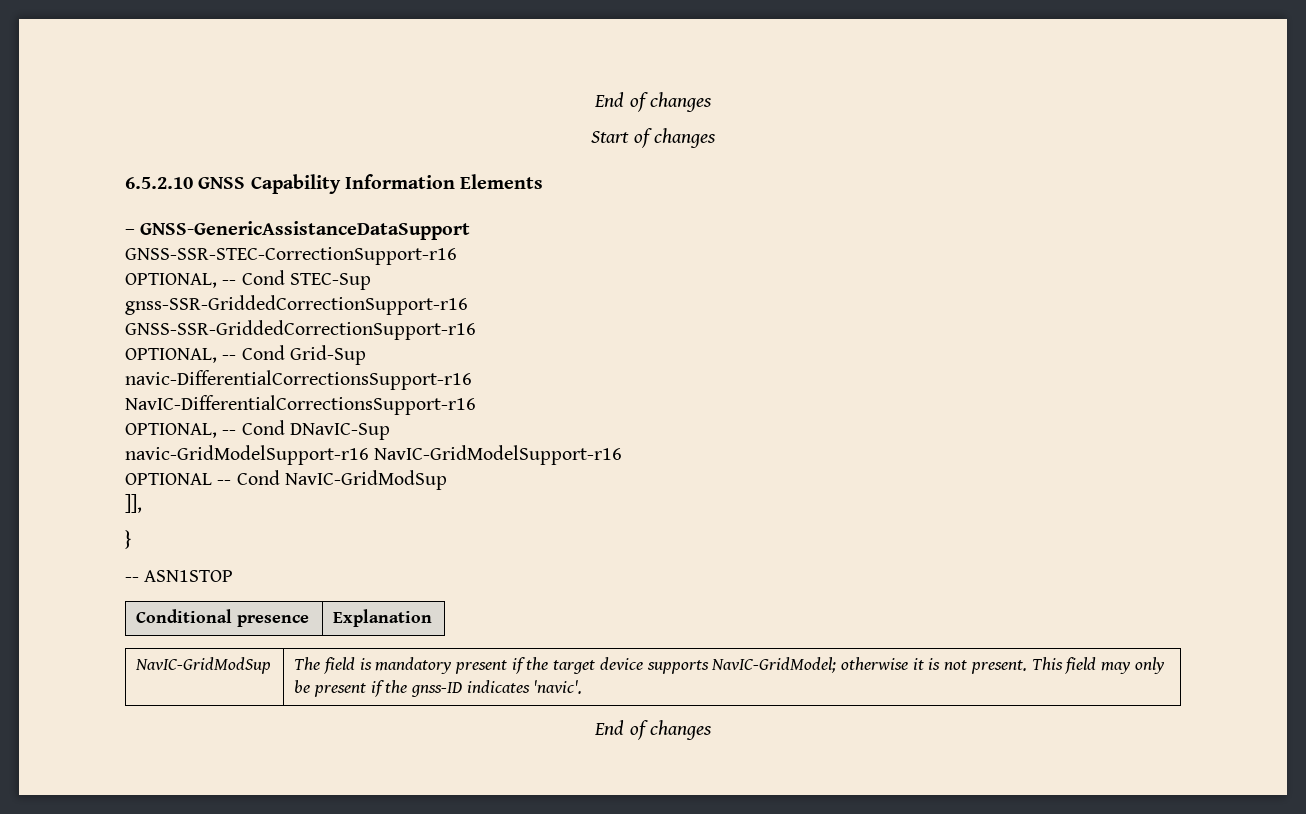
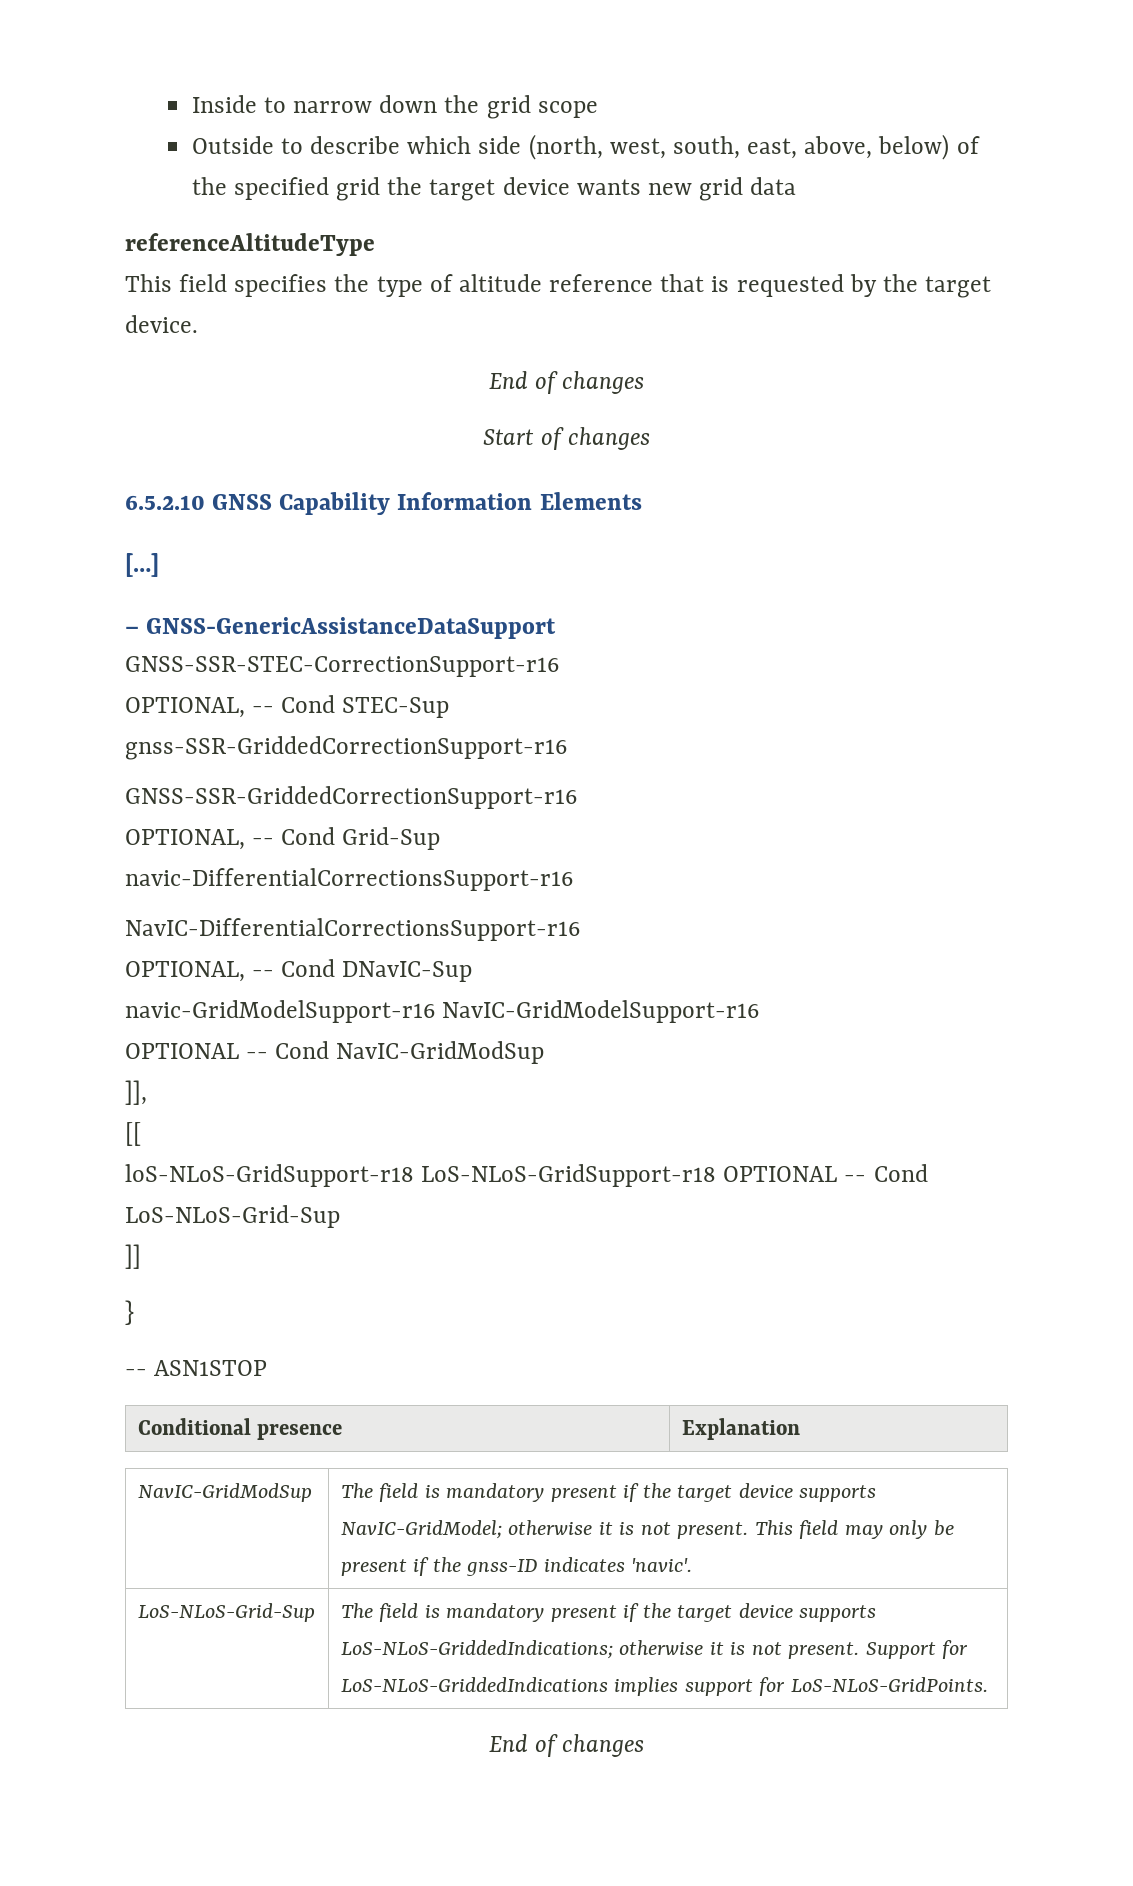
(594, 99) none -> [191,95,598,119] [191,134,980,160] [191,177,797,201] [125,233,375,256] [125,274,992,298] [125,315,198,333] Inside to narrow down the grid scope // Outside to describe which side (north, west, south, east, above, below) of the specified grid the target device wants new grid data // referenceAltitudeType // This field specifies the type of altitude reference that is requested by the target device. //
(544, 181) none -> [125,553,159,577] // […]
(142, 503) none -> [125,1122,141,1146] [125,1164,928,1187] [125,1205,340,1228] [125,1244,141,1269] // [[ // loS-NLoS-GridSupport-r18 LoS-NLoS-GridSupport-r18 OPTIONAL -- Cond LoS-NLoS-Grid-Sup // ]]
(583, 687) none -> [137,1603,315,1622] [340,1603,877,1622] [340,1640,969,1659] [340,1677,988,1696] // LoS-NLoS-Grid-Sup | The field is mandatory present if the target device supports LoS-NLoS-GriddedIndications; otherwise it is not present. Support for LoS-NLoS-GriddedIndications implies support for LoS-NLoS-GridPoints.

